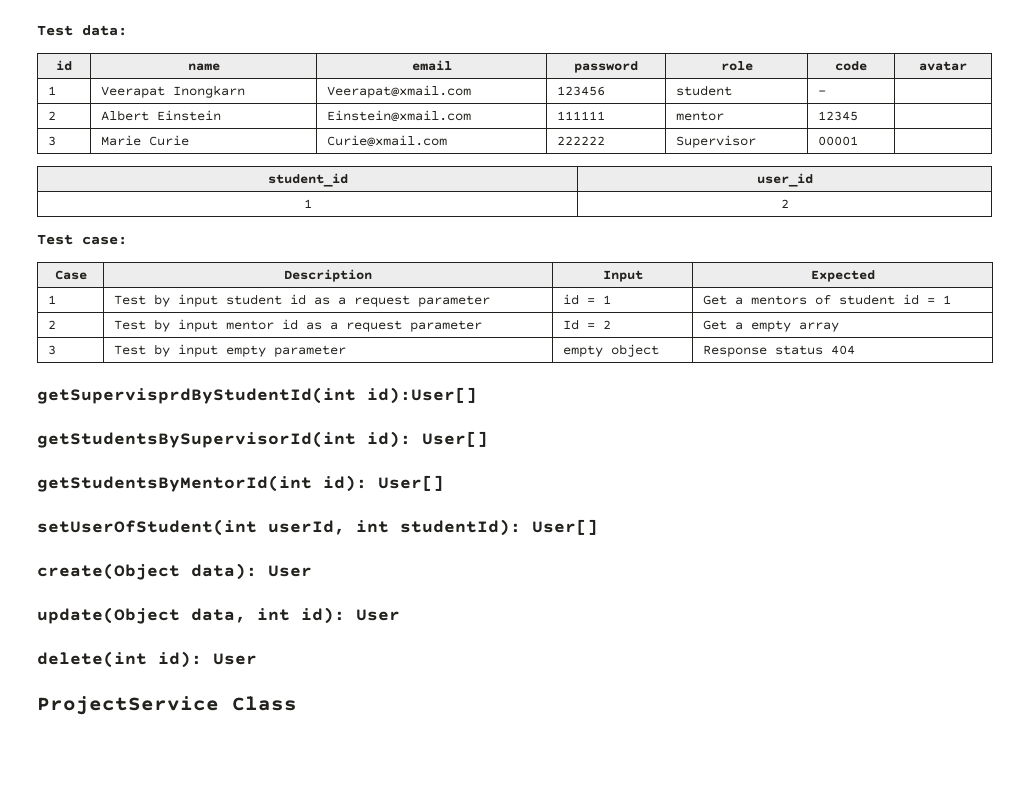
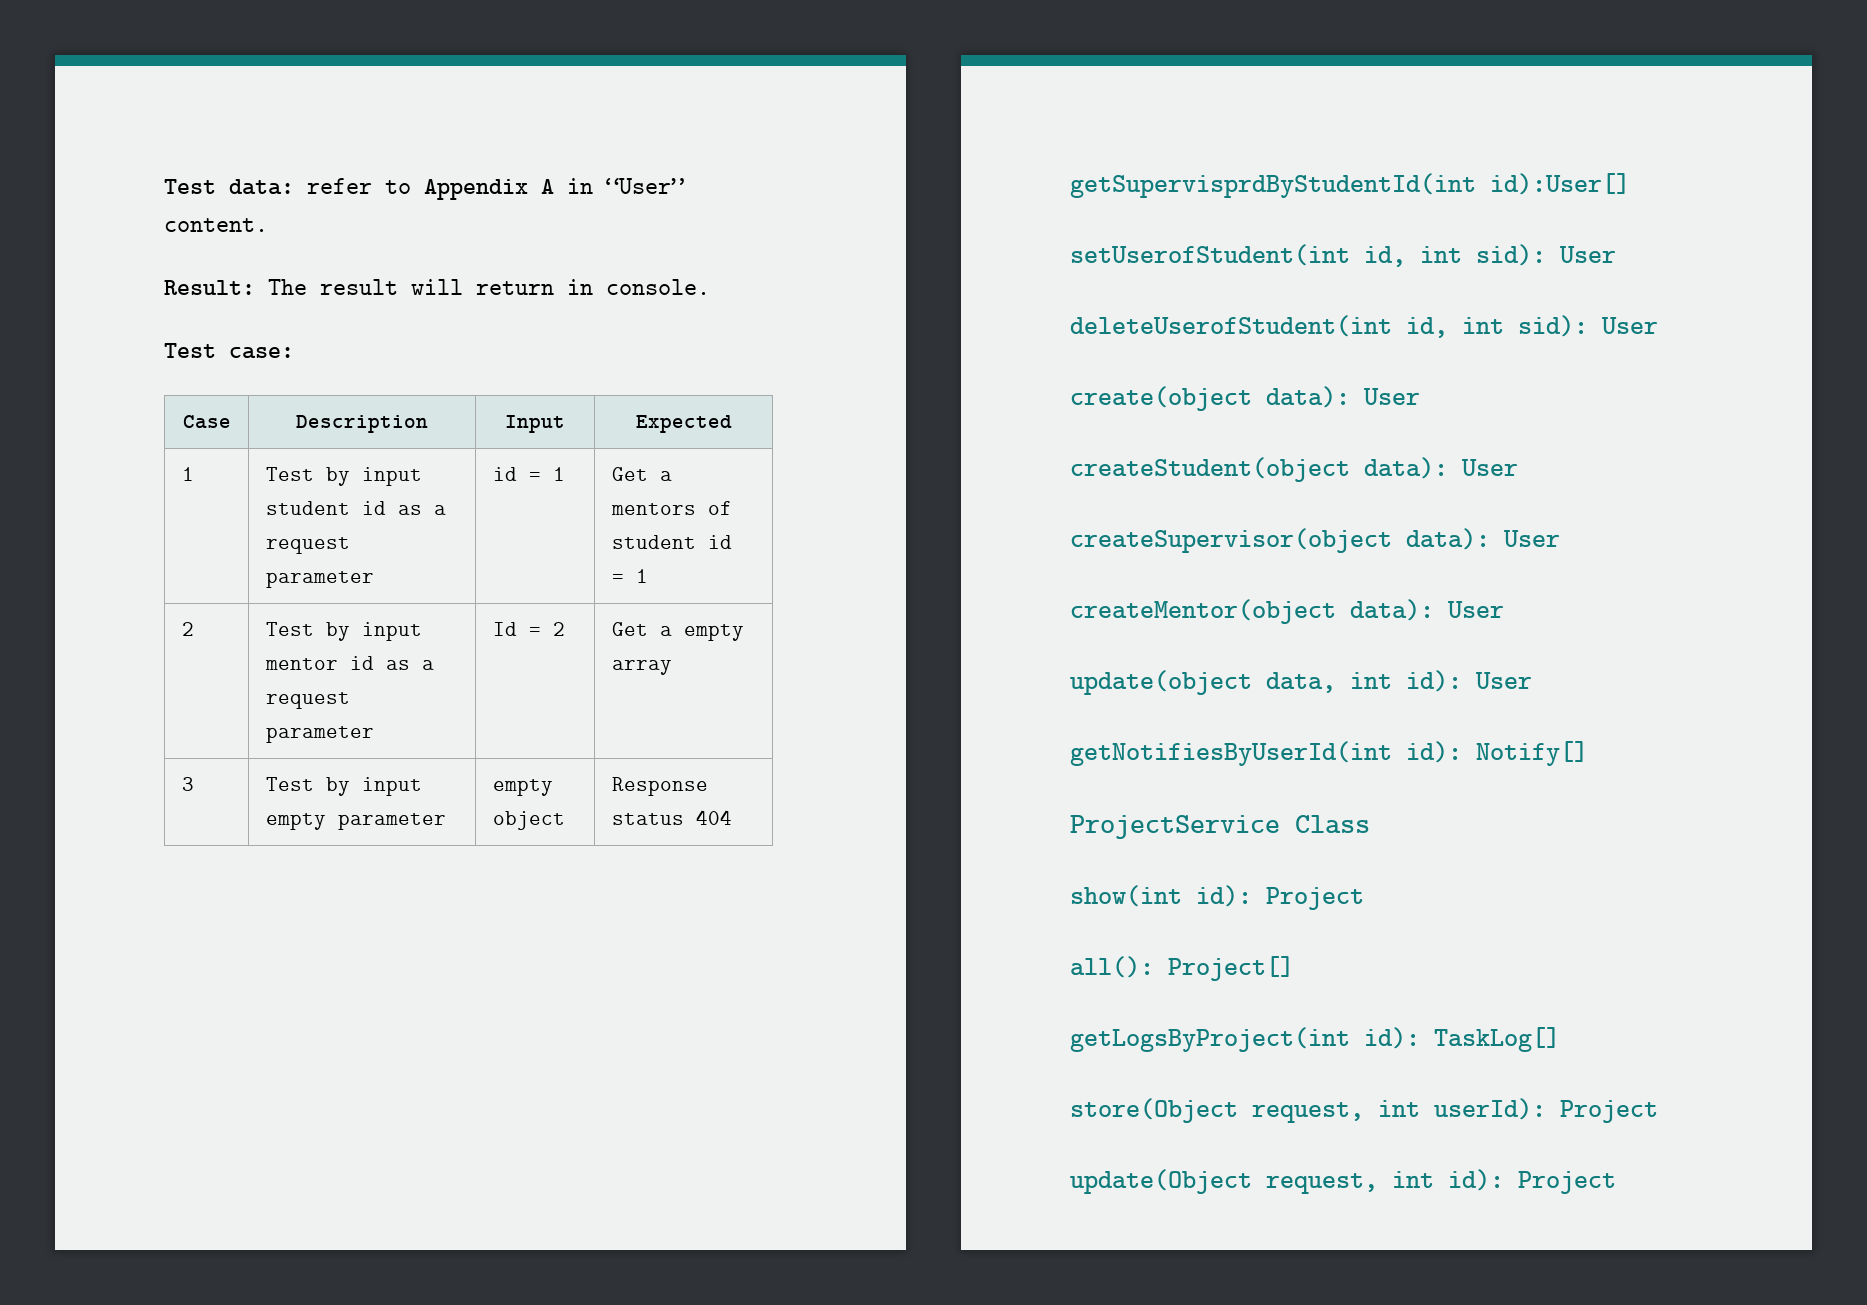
[56,60,72,71] [187,63,220,71] [411,60,452,71] [574,61,638,73] [720,61,753,71] [835,61,867,71] [919,61,967,71] [48,86,57,95] [101,85,246,98] [327,85,472,98] [557,86,606,96] [676,85,733,96] [818,90,827,95] [48,111,57,120] [101,110,222,121] [327,110,472,122] [557,111,606,120] [676,111,725,121] [818,111,859,121] [48,136,57,146] [101,135,190,146] [327,135,448,147] [557,136,606,145] [676,135,757,148] [818,136,859,146] [267,173,348,187] [756,173,813,187] [303,199,312,208] [780,199,789,208] // id | name | email | password | role | code | avatar // 1 | Veerapat Inongkarn | Veerapat@xmail.com | 123456 | student | - | // 2 | Albert Einstein | Einstein@xmail.com | 111111 | mentor | 12345 | // 3 | Marie Curie | Curie@xmail.com | 222222 | Supervisor | 00001 | // student_id | user_id // 1 | 2 -> [307,178,684,200] [164,218,268,232] [164,279,710,295] refer to Appendix A in “User” content. // Result: The result will return in console.
[37,431,488,448] [37,475,444,492] [37,519,598,536] [37,563,312,580] [37,607,180,624] getStudentsBySupervisorId(int id): User[] // getStudentsByMentorId(int id): User[] // setUserOfStudent(int userId, int studentId): User[] // create(Object data): User // update(Object -> [1070,244,1616,267] [1070,315,1658,338] [1070,386,1420,411] [1070,457,1518,482] [1070,528,1560,553] [1070,599,1504,624] [1070,670,1252,695] setUserofStudent(int id, int sid): User // deleteUserofStudent(int id, int sid): User // create(object data): User // createStudent(object data): User // createSupervisor(object data): User // createMentor(object data): User // update(object
[37,651,257,668] delete(int id): User -> [1070,741,1588,766] getNotifiesByUserId(int id): Notify[]
(297, 703) none -> [1070,885,1364,910] [1070,956,1294,981] [1070,1027,1560,1052] [1070,1098,1658,1123] [1070,1169,1616,1194] // show(int id): Project // all(): Project[] // getLogsByProject(int id): TaskLog[] // store(Object request, int userId): Project // update(Object request, int id): Project

